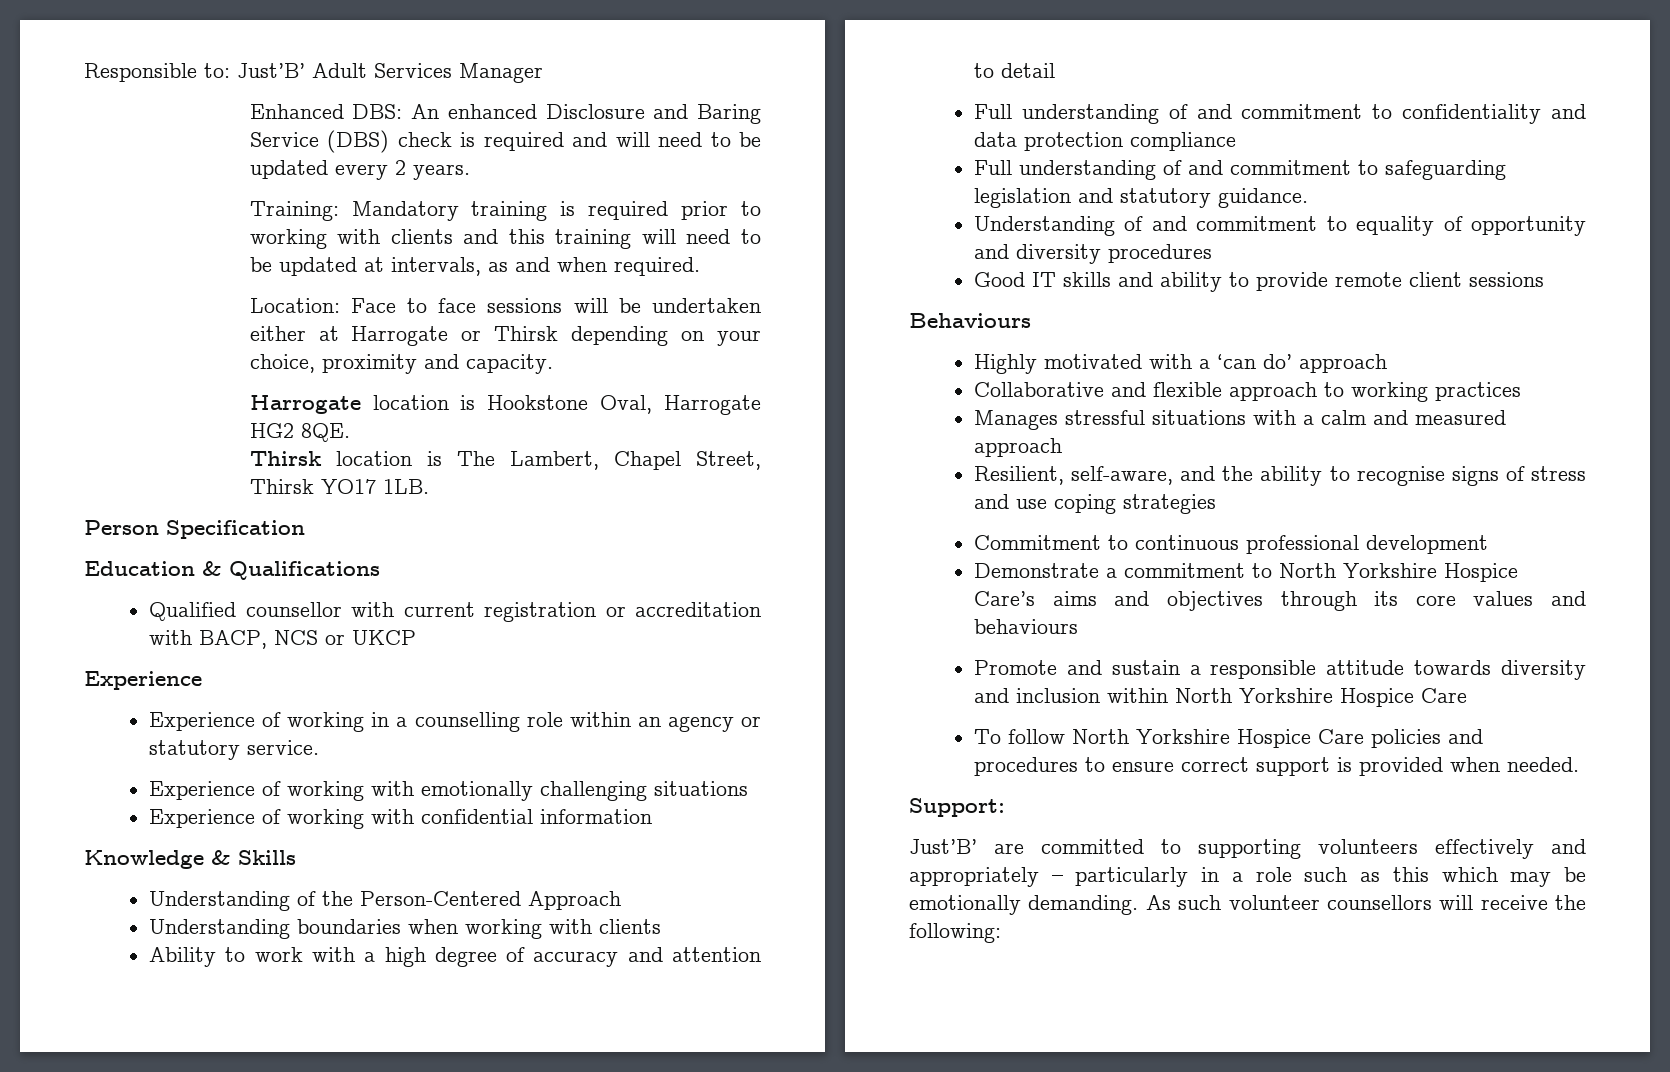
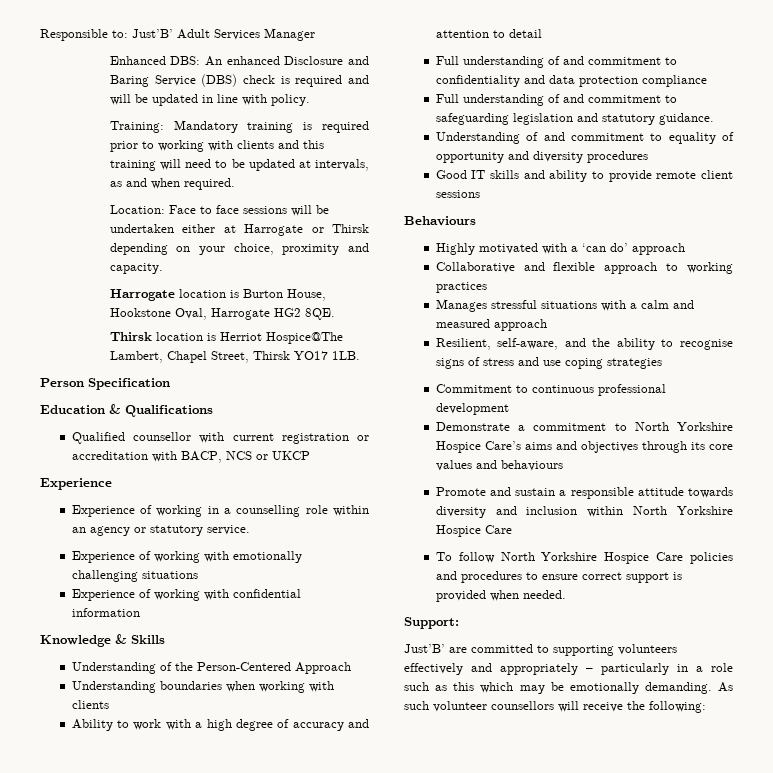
[658,132,761,147] [249,160,470,180] need to be updated every 2 years. -> [134,94,310,106] be updated in line with policy.
(476, 402) none -> [242,289,326,301] Burton House,
[456,451,495,466] The -> [219,332,343,344] Herriot Hospice@The

